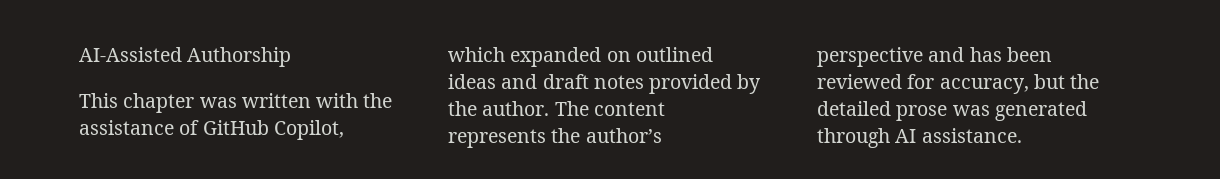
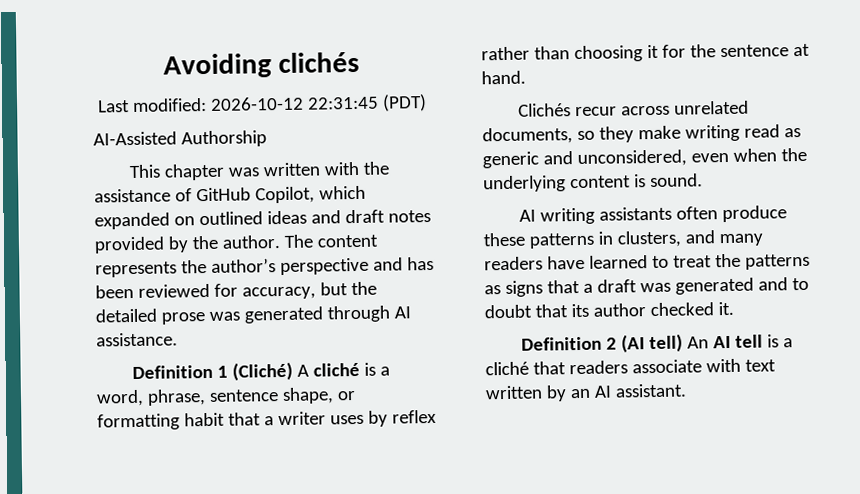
(79, 54) none -> [162,51,361,79] [98,94,427,113] Avoiding clichés // Last modified: 2026-10-12 22:31:45 (PDT) //
(1022, 135) none -> [132,361,391,381] [96,387,356,407] [97,409,437,431] [481,43,810,63] [481,70,526,85] [518,100,750,117] [482,124,801,145] [482,147,807,169] [483,173,703,193] [519,205,788,225] [483,230,764,249] [484,253,810,271] [484,277,809,298] [484,301,734,319] [521,333,794,353] [485,358,776,376] [485,383,687,402] // Definition 1 (Cliché) A cliché is a word, phrase, sentence shape, or formatting habit that a writer uses by reflex rather than choosing it for the sentence at hand. // Clichés recur across unrelated documents, so they make writing read as generic and unconsidered, even when the underlying content is sound. // AI writing assistants often produce these patterns in clusters, and many readers have learned to treat the patterns as signs that a draft was generated and to doubt that its author checked it. // Definition 2 (AI tell) An AI tell is a cliché that readers associate with text written by an AI assistant.

